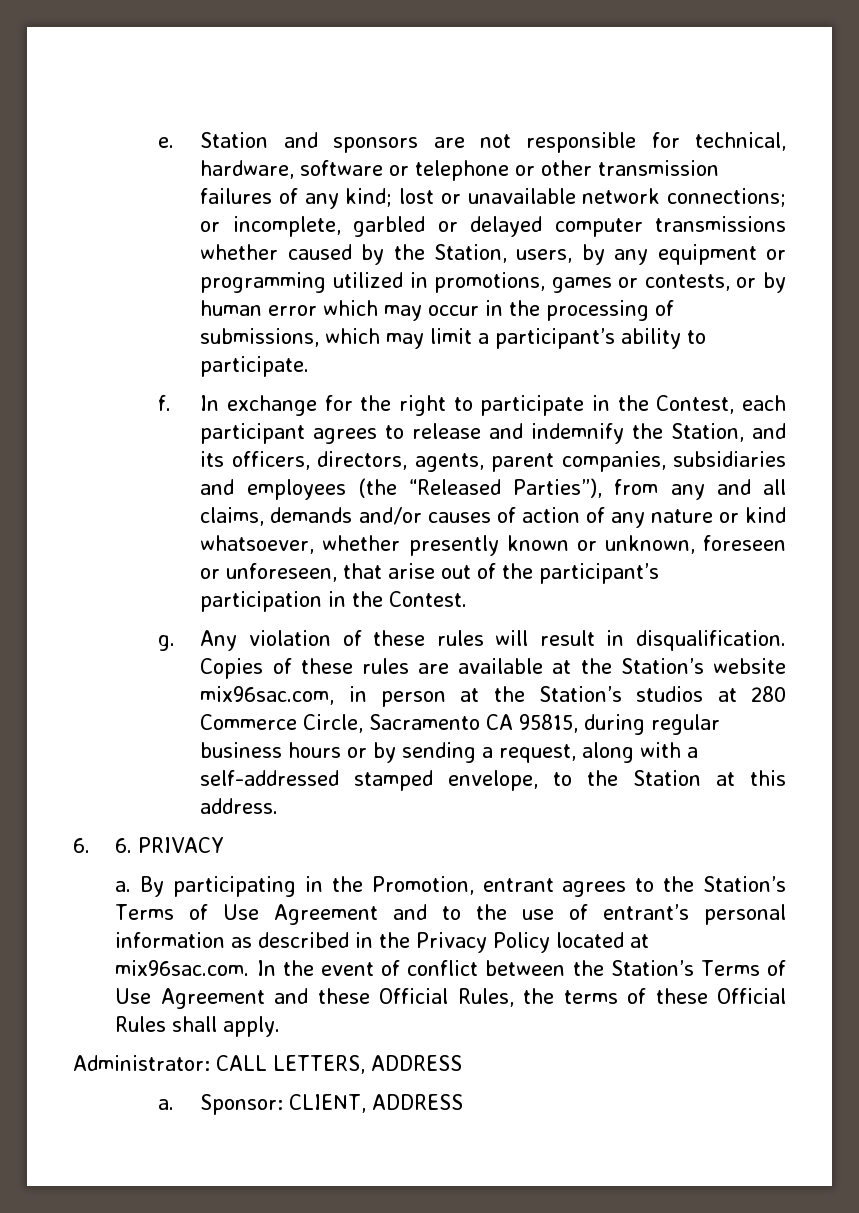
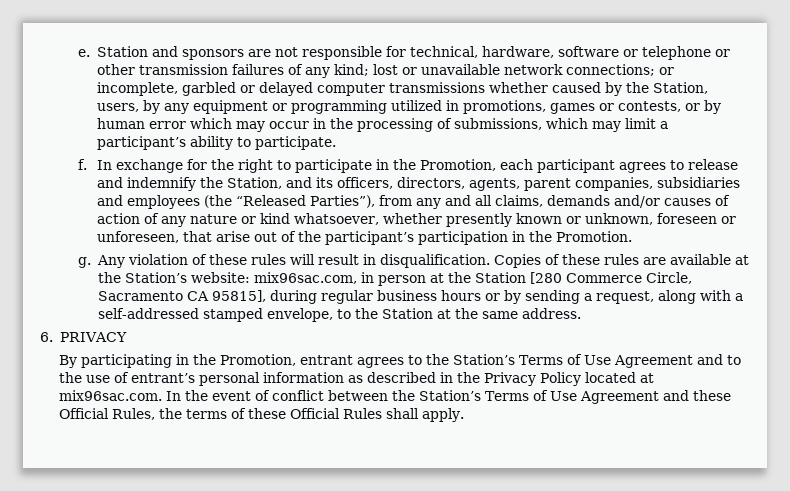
[656,395,735,414] Contest, -> [419,159,496,171] Promotion,
[389,591,468,607] Contest. -> [555,231,632,242] Promotion.
[712,658,786,674] website -> [190,272,250,283] website:
[539,686,787,702] Station’s studios at 280 -> [474,272,562,284] Station [280
[519,714,579,733] 95815, -> [211,290,266,302] 95815],
[750,770,787,786] this -> [454,308,518,319] the same
[115,838,133,853] 6. -> (53, 337) none
[115,881,132,892] a. -> (127, 337) none
[73,1055,462,1074] [157,1094,464,1115] // Administrator: CALL LETTERS, ADDRESS // a. Sponsor: CLIENT, ADDRESS -> (464, 415) none

